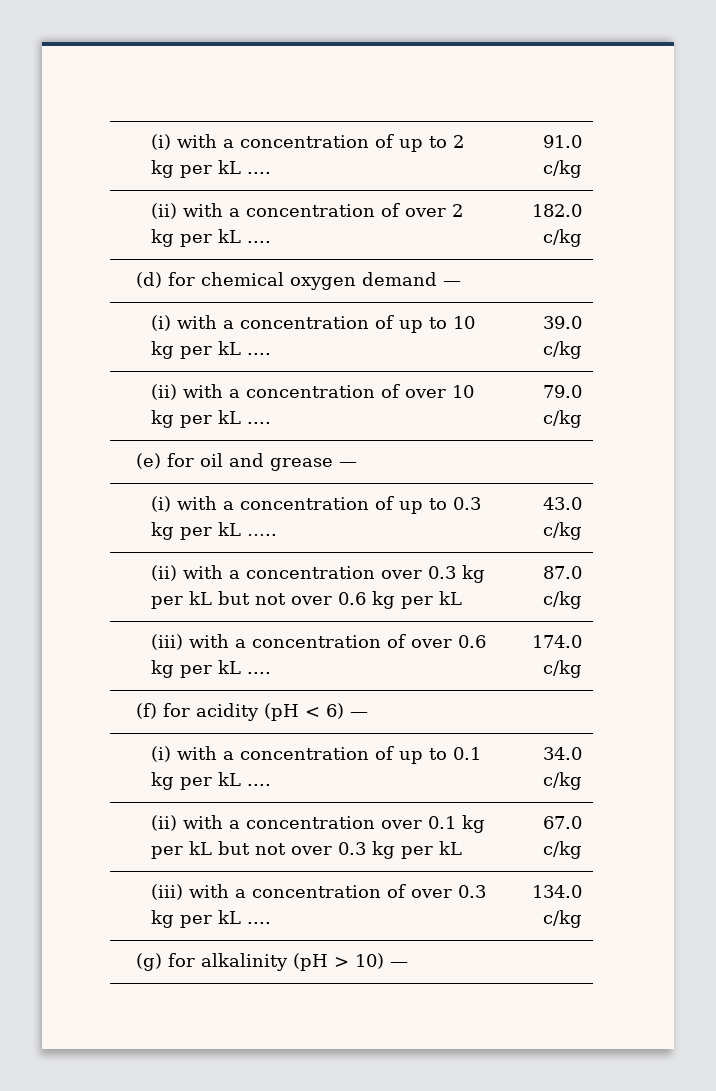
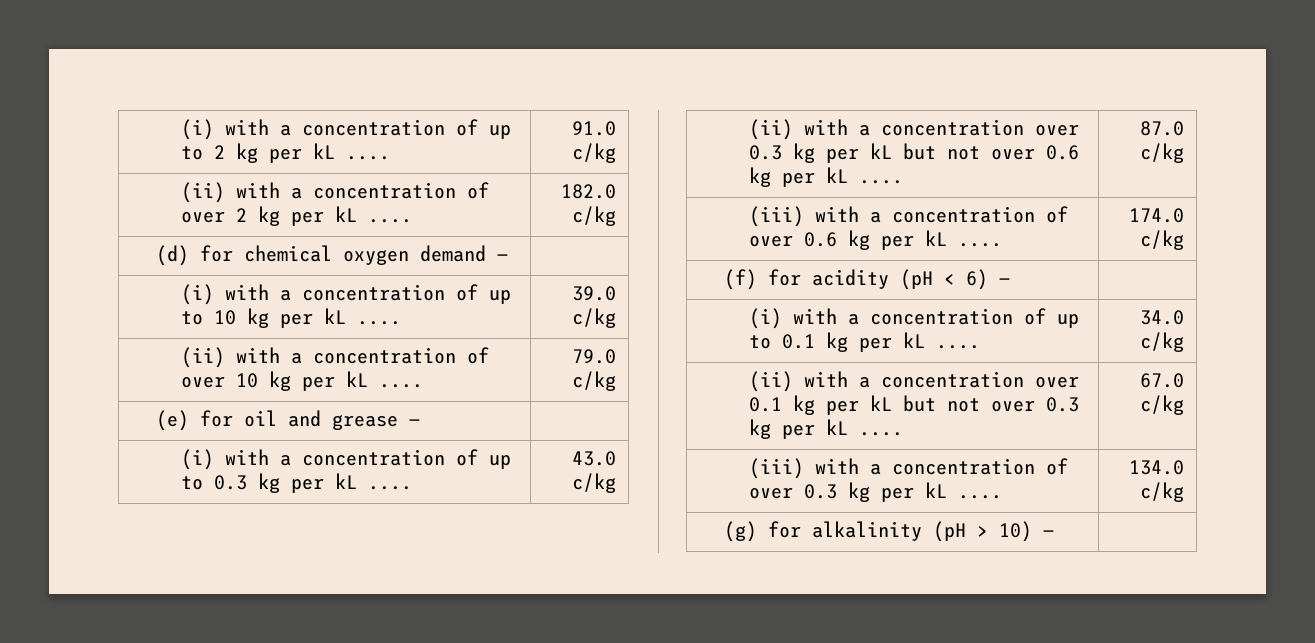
[247,534,278,536] ….. -> [368,486,413,490] ....
(463, 598) none -> [859,180,904,184] ....
(463, 848) none -> [859,432,904,436] ....

